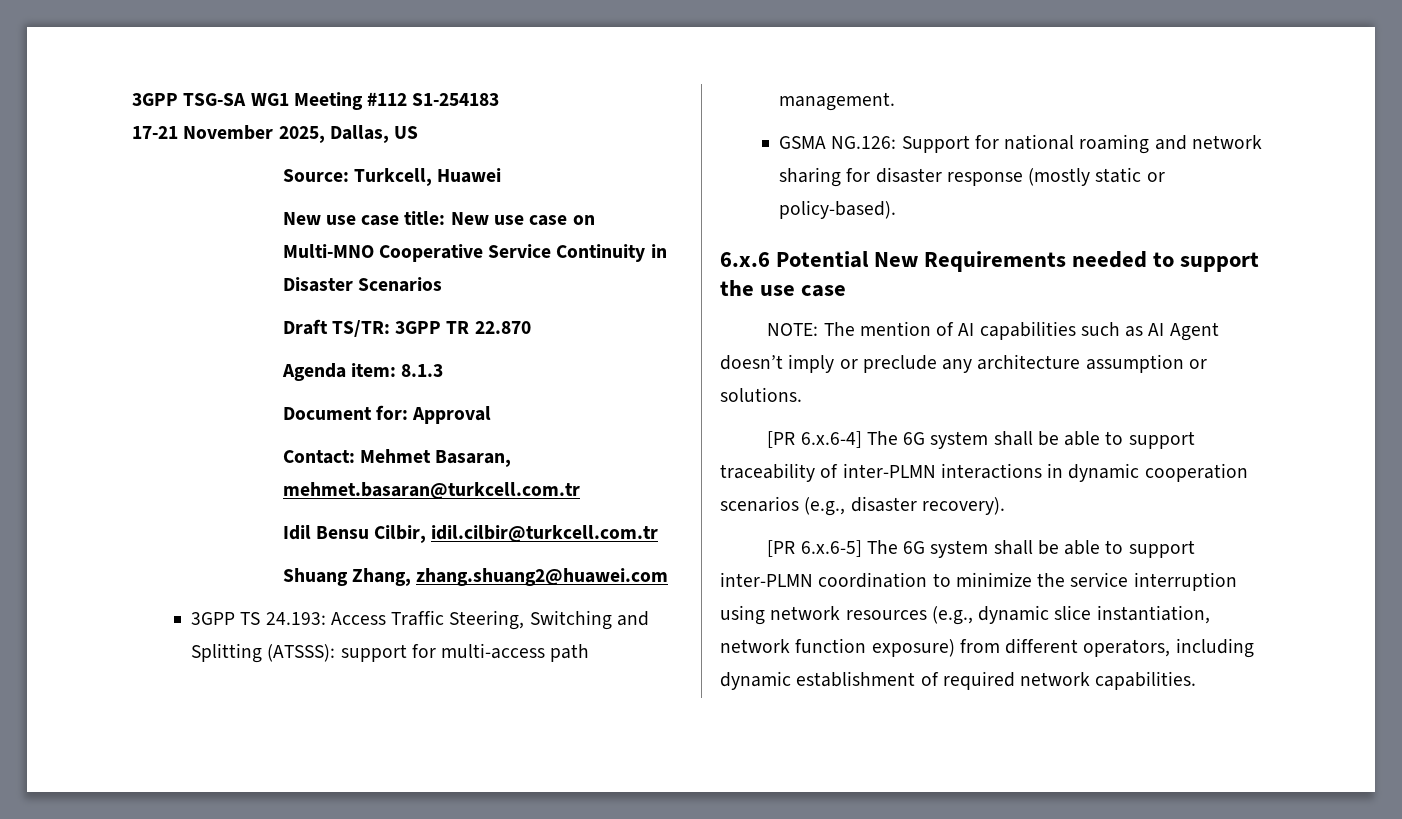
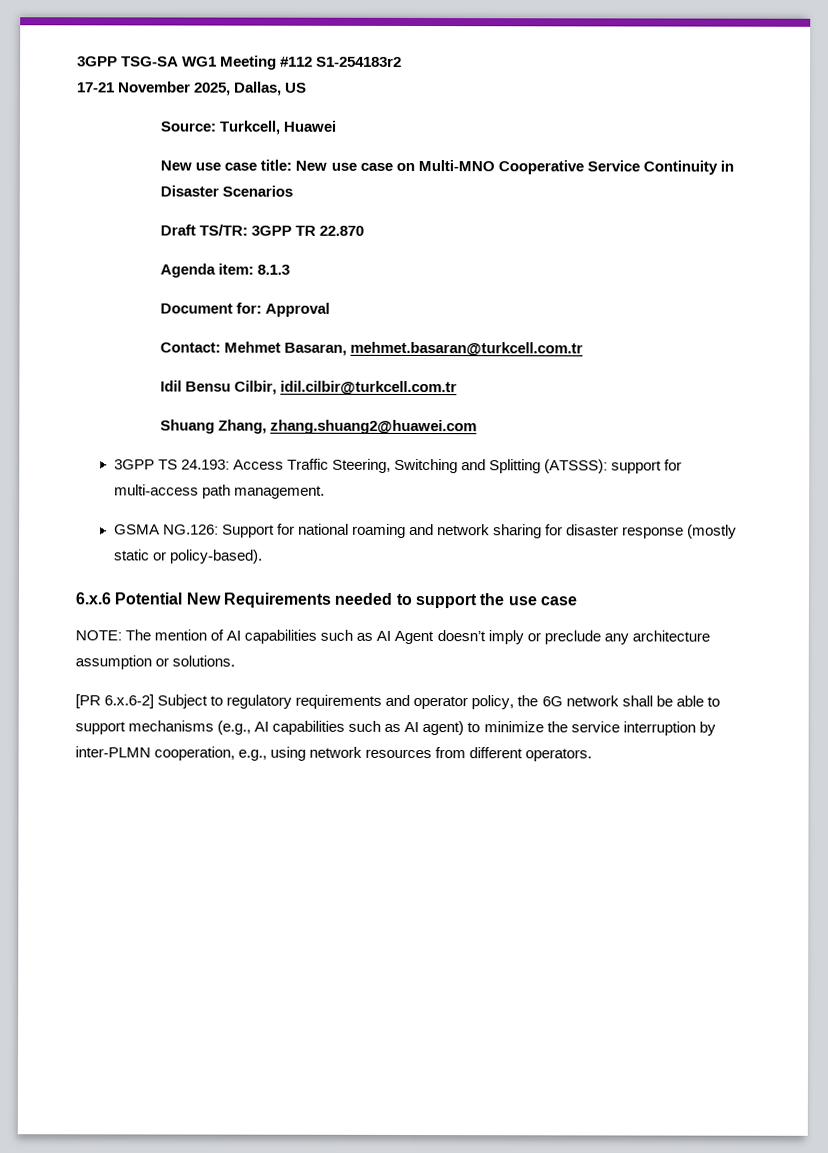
[412,93,500,106] S1-254183 -> [316,56,403,67] S1-254183r2
[800,431,1195,449] [720,463,1248,482] [720,496,1005,516] [767,540,1195,558] [720,572,928,588] 6.x.6-4] The 6G system shall be able to support traceability of inter-PLMN interactions in dynamic cooperation scenarios (e.g., disaster recovery). // [PR 6.x.6-5] The 6G system shall be able to support inter-PLMN coordination -> [104,694,720,710] [75,720,465,736] 6.x.6-2] Subject to regulatory requirements and operator policy, the 6G network shall be able to support mechanisms (e.g., AI capabilities such as AI agent)
[720,605,1210,625] [720,638,1254,658] [720,671,1197,690] using network resources (e.g., dynamic slice instantiation, network function exposure) from different operators, including dynamic establishment of required network capabilities. -> [698,721,716,736] [75,746,593,762] by inter-PLMN cooperation, e.g., using network resources from different operators.

